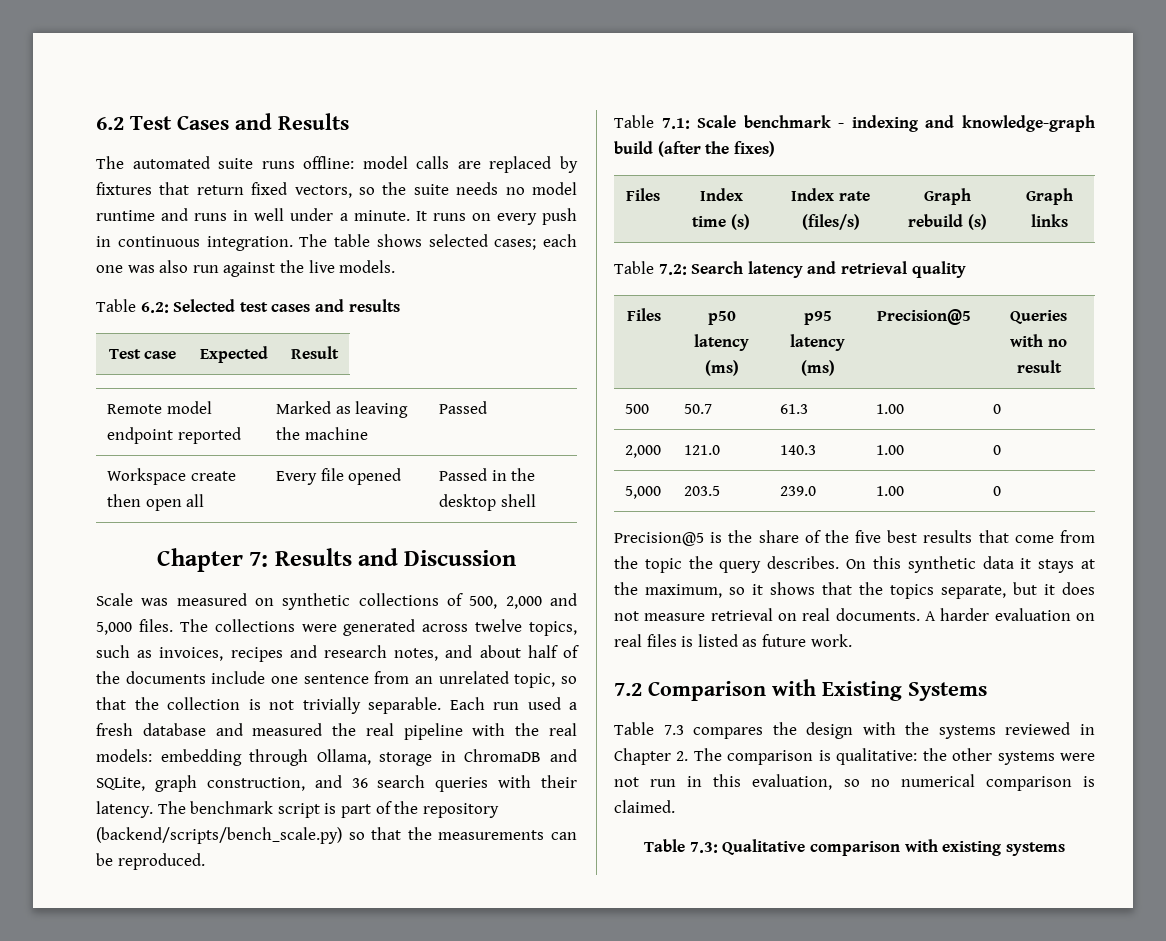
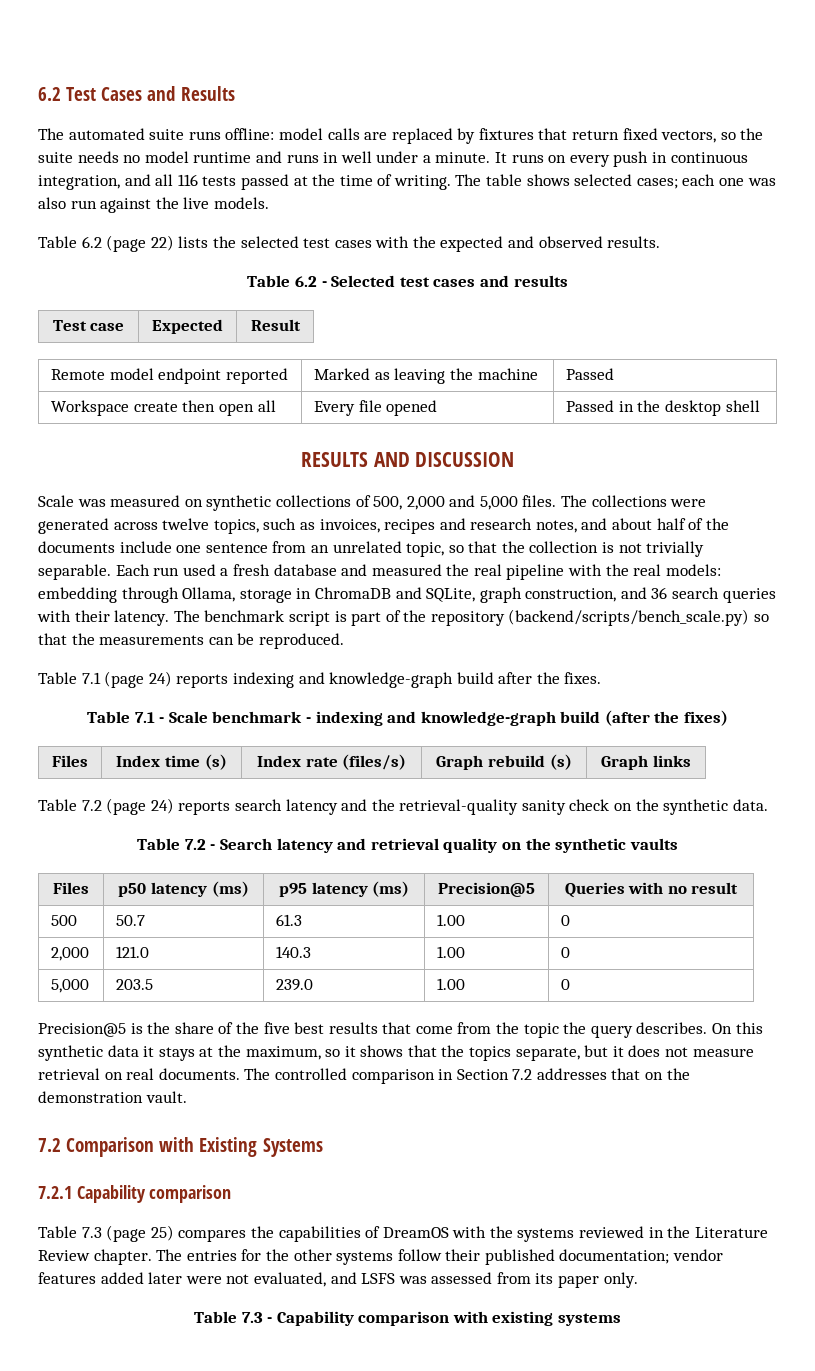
[206,236,293,251] integration. -> [38,174,451,190] integration, and all 116 tests passed at the time of writing.
[140,302,169,313] 6.2: -> [81,235,661,252] [247,275,327,287] 6.2 (page 22) lists the selected test cases with the expected and observed results. // Table 6.2 -
[156,548,517,572] Chapter 7: Results and Discussion -> [300,452,515,467] RESULTS AND DISCUSSION
[661,118,690,129] 7.1: -> [81,671,602,688] [86,711,165,723] 7.1 (page 24) reports indexing and knowledge-graph build after the fixes. // Table 7.1 -
[658,264,687,275] 7.2: -> [81,798,768,815] [137,838,216,850] 7.2 (page 24) reports search latency and the retrieval-quality sanity check on the synthetic data. // Table 7.2 -
(966, 269) none -> [501,838,678,853] on the synthetic vaults
[925,608,1095,621] [614,634,852,647] A harder evaluation on real files is listed as future work. -> [244,1068,690,1084] [38,1091,187,1103] The controlled comparison in Section 7.2 addresses that on the demonstration vault.
[614,722,854,739] // Table 7.3 compares the design -> [38,1185,232,1203] [38,1225,449,1242] // 7.2.1 Capability comparison // Table 7.3 (page 25) compares the capabilities of DreamOS
[614,748,1095,765] [614,774,1095,791] [614,800,675,813] [644,839,806,855] Chapter 2. The comparison is qualitative: the other systems were not run in this evaluation, so no numerical comparison is claimed. // Table 7.3: Qualitative -> [667,1226,768,1238] [38,1249,724,1265] [38,1272,638,1288] [193,1311,354,1326] the Literature Review chapter. The entries for the other systems follow their published documentation; vendor features added later were not evaluated, and LSFS was assessed from its paper only. // Table 7.3 - Capability

